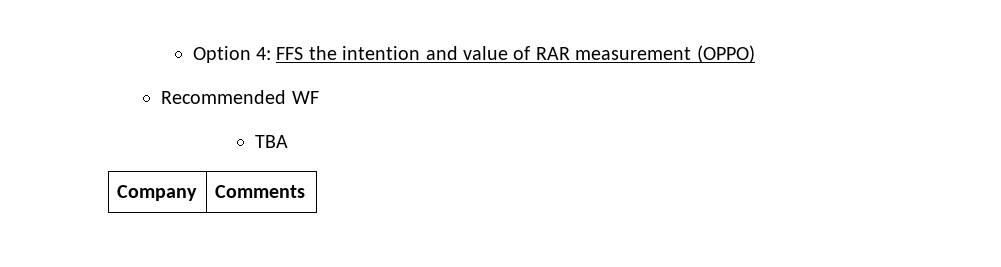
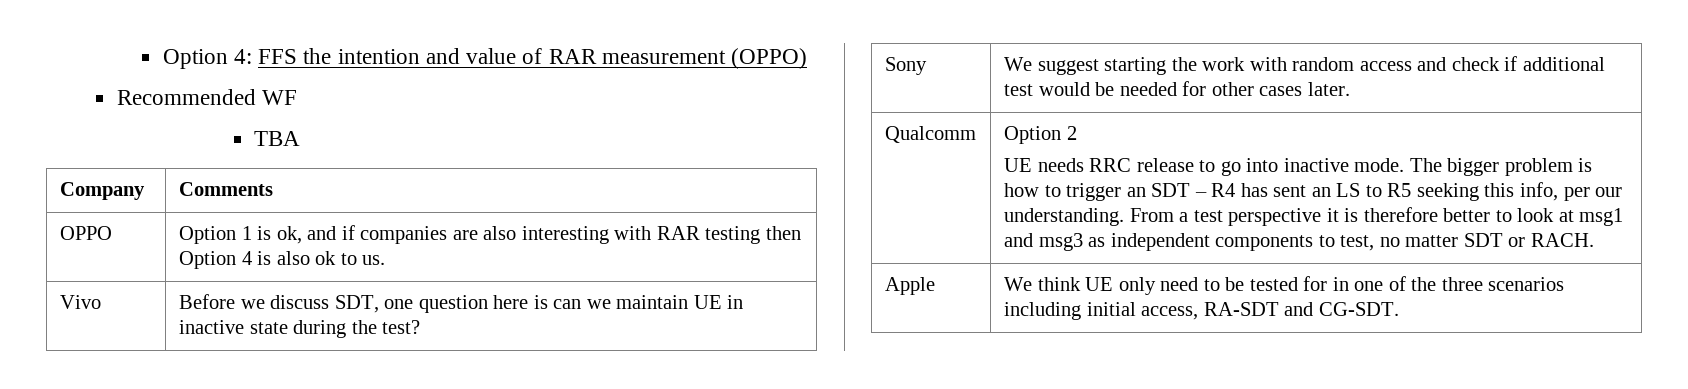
(306, 191) none -> [59,226,112,240] [178,225,801,244] [178,251,386,269] [59,295,101,309] [178,294,744,313] [178,320,421,338] [884,57,927,75] [1003,56,1605,75] [1003,81,1350,96] [884,126,976,143] [1003,126,1077,144] [1003,158,1593,176] [1003,182,1623,201] [1003,207,1624,226] [1003,233,1594,251] [884,277,935,295] [1003,276,1565,295] [1003,302,1399,320] // OPPO | Option 1 is ok, and if companies are also interesting with RAR testing then Option 4 is also ok to us. // Vivo | Before we discuss SDT, one question here is can we maintain UE in inactive state during the test? // Sony | We suggest starting the work with random access and check if additional test would be needed for other cases later. // Qualcomm | Option 2 // UE needs RRC release to go into inactive mode. The bigger problem is how to trigger an SDT – R4 has sent an LS to R5 seeking this info, per our understanding. From a test perspective it is therefore better to look at msg1 and msg3 as independent components to test, no matter SDT or RACH. // Apple | We think UE only need to be tested for in one of the three scenarios including initial access, RA-SDT and CG-SDT.

